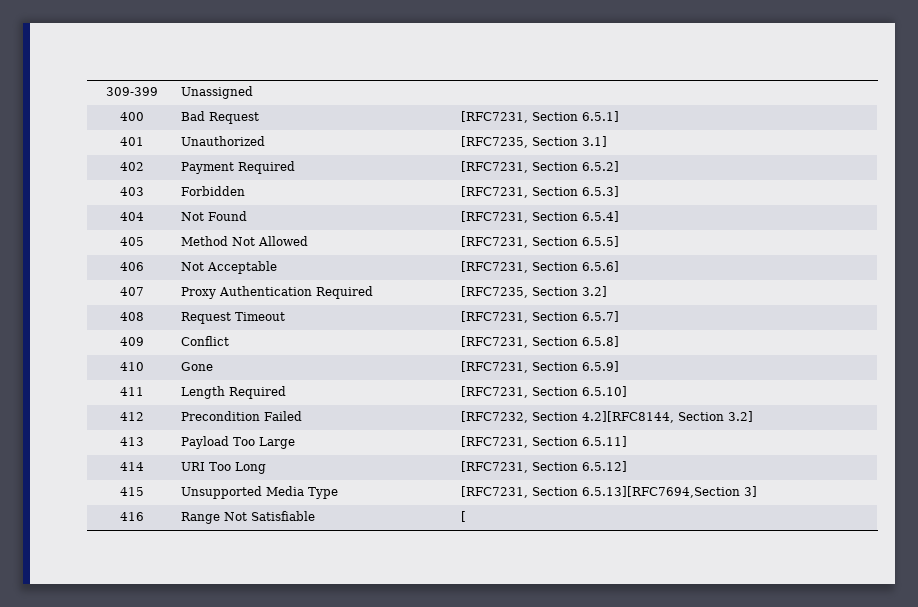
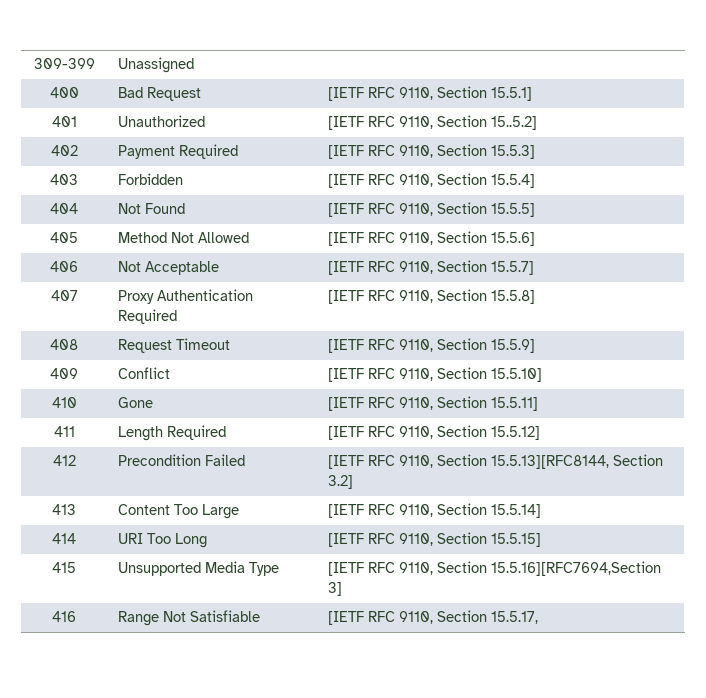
[460,111,619,123] [119,137,144,146] [180,136,265,146] [460,136,607,148] [119,162,144,171] [180,161,295,174] [460,161,619,173] [119,187,144,196] [180,186,245,196] [460,186,619,198] [119,212,144,221] [180,211,247,221] [460,211,619,223] [119,237,144,246] [180,236,308,246] [460,236,619,248] [119,262,144,271] [180,261,277,274] [460,261,619,273] [119,287,144,296] [180,286,373,299] [460,286,607,298] [119,312,144,321] [180,312,285,324] [460,311,619,323] [119,337,144,346] [180,336,229,346] [460,336,619,348] [119,362,144,371] [180,362,213,371] [460,361,619,373] [119,387,144,396] [180,386,286,399] [460,386,627,398] [119,412,144,421] [180,411,302,421] [460,411,674,423] [RFC7231, Section 6.5.1] // 401 | Unauthorized | [RFC7235, Section 3.1] // 402 | Payment Required | [RFC7231, Section 6.5.2] // 403 | Forbidden | [RFC7231, Section 6.5.3] // 404 | Not Found | [RFC7231, Section 6.5.4] // 405 | Method Not Allowed | [RFC7231, Section 6.5.5] // 406 | Not Acceptable | [RFC7231, Section 6.5.6] // 407 | Proxy Authentication Required | [RFC7235, Section 3.2] // 408 | Request Timeout | [RFC7231, Section 6.5.7] // 409 | Conflict | [RFC7231, Section 6.5.8] // 410 | Gone | [RFC7231, Section 6.5.9] // 411 | Length Required | [RFC7231, Section 6.5.10] // 412 | Precondition Failed | [RFC7232, Section 4.2][RFC8144, -> [327,86,532,101] [51,116,77,127] [117,115,205,127] [327,115,537,130] [50,145,78,156] [117,144,238,159] [327,144,535,159] [50,174,78,185] [117,173,183,185] [327,173,535,188] [50,203,78,214] [117,203,185,214] [327,202,535,217] [50,232,78,243] [117,232,249,243] [327,231,535,246] [50,261,78,272] [117,261,219,275] [327,260,534,275] [50,290,78,301] [117,289,253,304] [117,309,177,324] [327,289,535,304] [50,339,78,350] [117,338,230,353] [327,338,535,353] [50,368,78,379] [117,367,170,379] [327,367,542,382] [51,397,77,408] [117,397,153,408] [327,396,538,411] [53,426,75,437] [117,425,226,441] [327,425,540,440] [52,455,76,466] [117,454,245,466] [327,454,609,469] [IETF RFC 9110, Section 15.5.1] // 401 | Unauthorized | [IETF RFC 9110, Section 15..5.2] // 402 | Payment Required | [IETF RFC 9110, Section 15.5.3] // 403 | Forbidden | [IETF RFC 9110, Section 15.5.4] // 404 | Not Found | [IETF RFC 9110, Section 15.5.5] // 405 | Method Not Allowed | [IETF RFC 9110, Section 15.5.6] // 406 | Not Acceptable | [IETF RFC 9110, Section 15.5.7] // 407 | Proxy Authentication Required | [IETF RFC 9110, Section 15.5.8] // 408 | Request Timeout | [IETF RFC 9110, Section 15.5.9] // 409 | Conflict | [IETF RFC 9110, Section 15.5.10] // 410 | Gone | [IETF RFC 9110, Section 15.5.11] // 411 | Length Required | [IETF RFC 9110, Section 15.5.12] // 412 | Precondition Failed | [IETF RFC 9110, Section 15.5.13][RFC8144,
[180,436,229,449] Payload -> [117,504,170,515] Content
[460,436,627,448] [RFC7231, Section 6.5.11] -> [327,503,541,518] [IETF RFC 9110, Section 15.5.14]
[460,461,627,473] [RFC7231, Section 6.5.12] -> [327,532,541,547] [IETF RFC 9110, Section 15.5.15]
[460,486,740,498] [RFC7231, Section 6.5.13][RFC7694,Section -> [327,561,661,576] [IETF RFC 9110, Section 15.5.16][RFC7694,Section
[460,511,466,522] [ -> [327,610,538,625] [IETF RFC 9110, Section 15.5.17,

